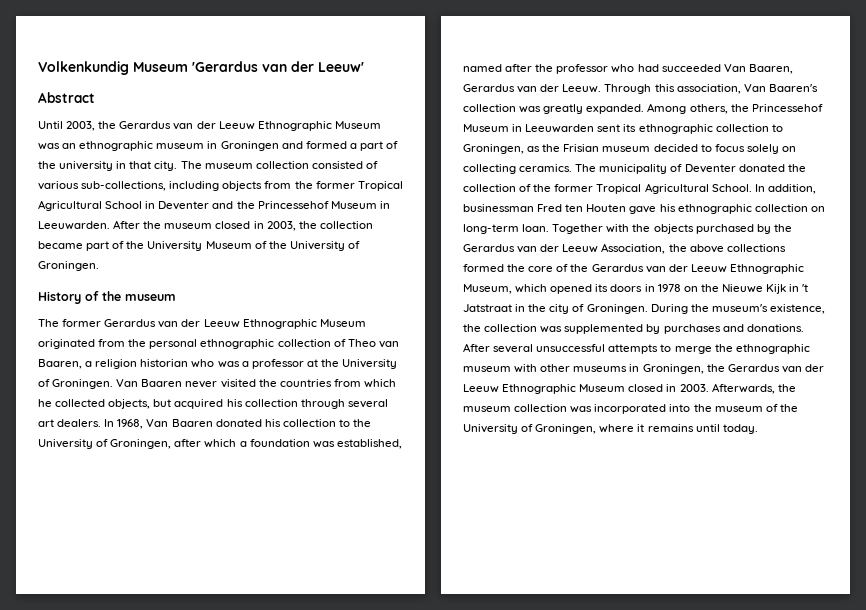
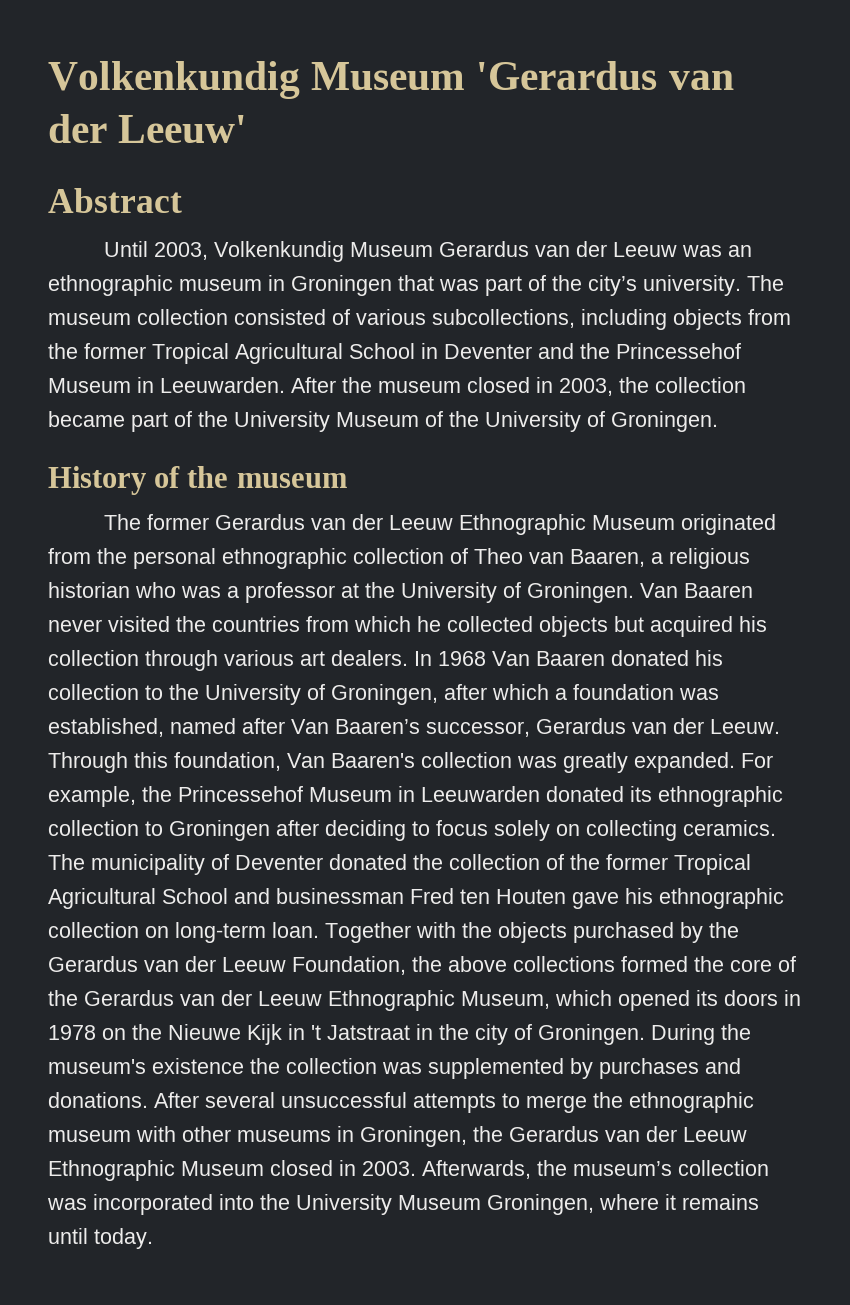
[98,121,381,131] the Gerardus van der Leeuw Ethnographic Museum -> [213,241,677,262] Volkenkundig Museum Gerardus van der Leeuw
[281,141,399,151] [38,161,178,171] and formed a part of the university in that city. -> [398,275,741,296] that was part of the city’s university.
[81,181,167,191] sub-collections, -> [432,309,575,328] subcollections,
[95,359,138,369] religion -> [669,548,750,569] religious
[108,399,151,409] objects, -> [539,616,608,637] objects
[347,399,388,408] several -> [224,650,294,666] various
[117,419,144,429] 1968, -> [438,651,486,666] 1968
[535,64,793,74] the professor who had succeeded Van Baaren, -> [291,719,530,737] Van Baaren’s successor,
[676,84,741,94] association, -> [174,752,281,771] foundation,
[647,103,728,114] Among others, -> [741,753,773,768] [48,786,136,807] For example,
[597,124,621,132] sent -> [546,786,624,802] donated
[463,144,698,154] Groningen, as the Frisian museum decided -> [169,820,406,841] Groningen after deciding
[711,184,816,194] School. In addition, -> [162,888,270,904] School and
[601,243,666,254] Association, -> [292,956,406,975] Foundation,
[769,304,825,314] existence, -> [152,1058,244,1074] existence
[463,406,511,412] museum -> [573,1161,672,1176] museum’s
[714,404,798,412] [463,424,534,434] museum of the University of -> [296,1194,481,1215] University Museum

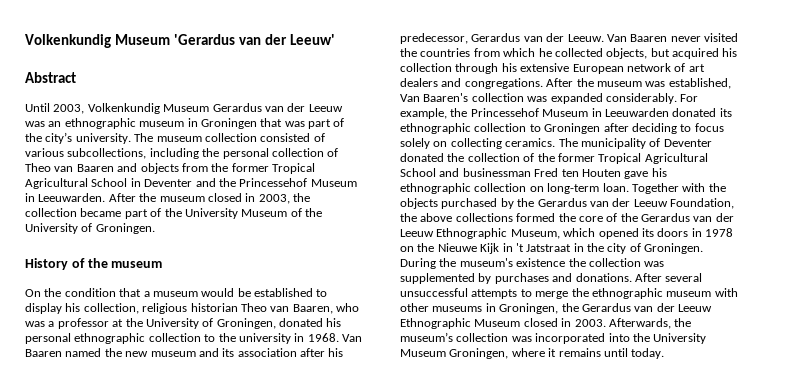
(667, 319) none -> [202,148,339,159] [25,163,138,172] the personal collection of Theo van Baaren and
[103,514,776,535] [48,548,750,569] [48,582,130,598] The former Gerardus van der Leeuw Ethnographic Museum originated from the personal ethnographic collection of Theo van Baaren, a religious historian -> [25,288,328,297] [25,303,333,314] On the condition that a museum would be established to display his collection, religious historian Theo van Baaren,
[527,582,634,603] Groningen. -> [216,318,342,329] [25,333,362,344] [25,348,344,357] [400,33,604,44] Groningen, donated his personal ethnographic collection to the university in 1968. Van Baaren named the new museum and its association after his predecessor, Gerardus van der Leeuw.
[539,616,608,637] objects -> [606,48,648,59] objects,
[224,650,723,666] [48,684,719,705] [48,718,780,737] [48,752,281,773] various art dealers. In 1968 Van Baaren donated his collection to the University of Groningen, after which a foundation was established, named after Van Baaren’s successor, Gerardus van der Leeuw. Through this foundation, -> [501,63,705,74] [400,78,731,89] his extensive European network of art dealers and congregations. After the museum was established,
[563,752,735,773] greatly expanded. -> [550,93,677,104] expanded considerably.

